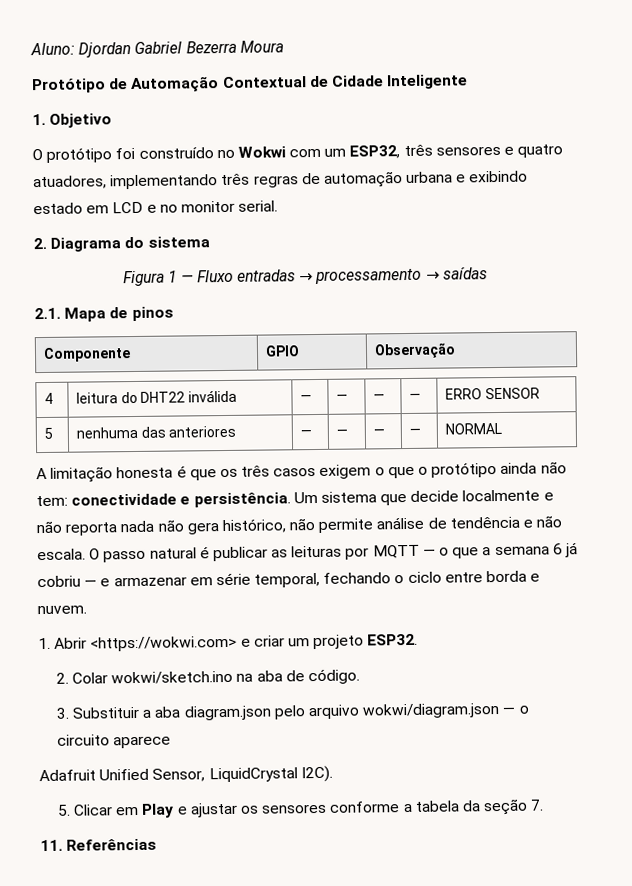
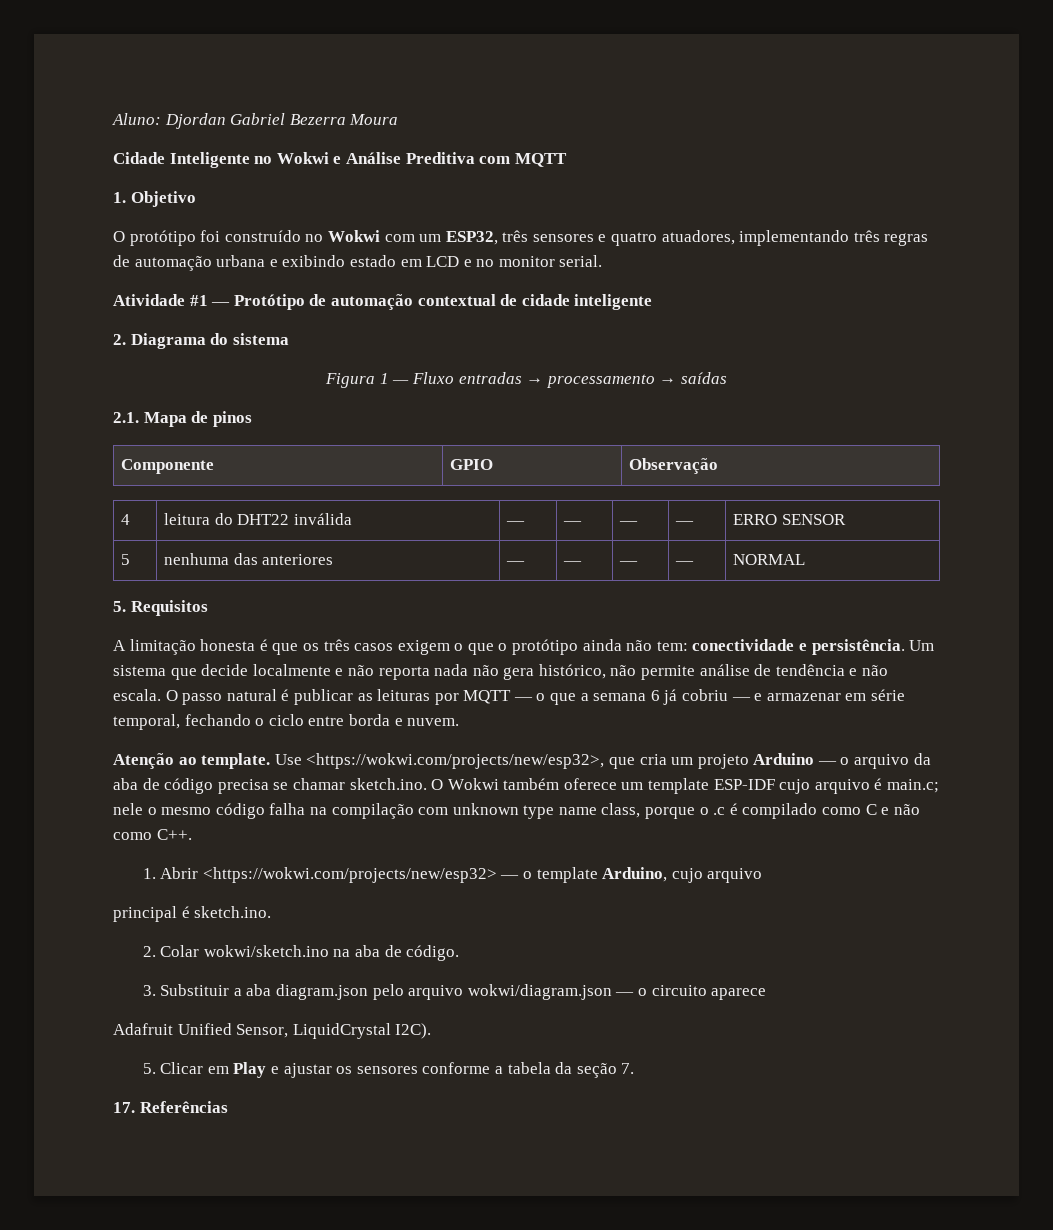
[31,74,469,94] Protótipo de Automação Contextual de Cidade Inteligente -> [113,152,567,168] Cidade Inteligente no Wokwi e Análise Preditiva com MQTT
(279, 206) none -> [113,294,653,310] // Atividade #1 — Protótipo de automação contextual de cidade inteligente
(502, 428) none -> [113,600,208,616] // 5. Requisitos
[38,633,419,652] 1. Abrir <https://wokwi.com> e criar um projeto ESP32. -> [113,753,931,769] [113,778,940,794] [113,803,920,819] [113,829,192,840] [142,867,763,883] [113,906,272,922] Atenção ao template. Use <https://wokwi.com/projects/new/esp32>, que cria um projeto Arduino — o arquivo da aba de código precisa se chamar sketch.ino. O Wokwi também oferece um template ESP-IDF cujo arquivo é main.c; nele o mesmo código falha na compilação com unknown type name class, porque o .c é compilado como C e não como C++. // 1. Abrir <https://wokwi.com/projects/new/esp32> — o template Arduino, cujo arquivo // principal é sketch.ino.
[40,839,63,852] 11. -> [113,1102,135,1113] 17.

